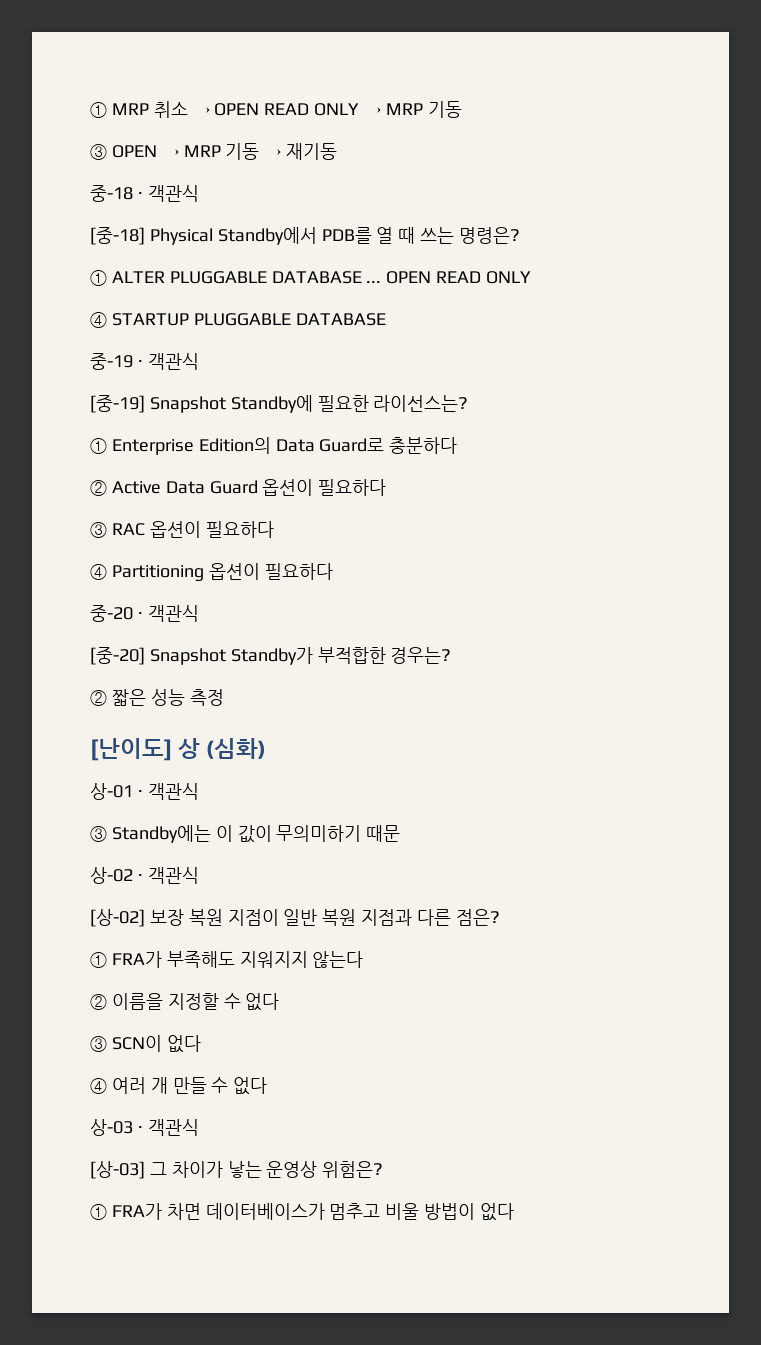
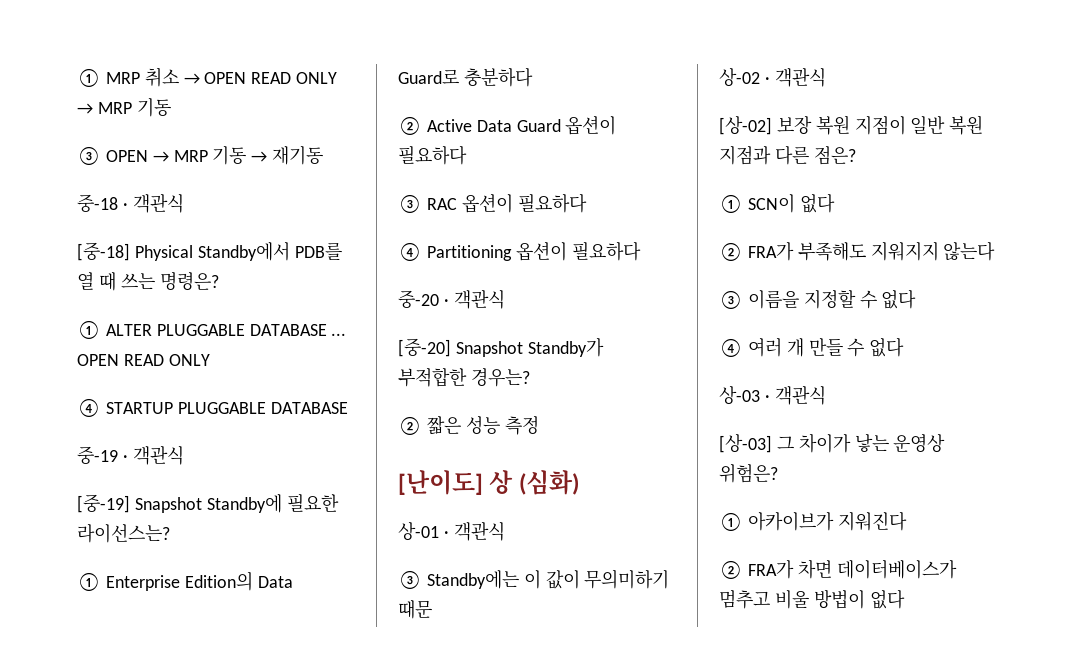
(107, 960) none -> [747,193,835,213] [719,242,743,261] SCN이 없다 // ②
[90,994,107,1010] ② -> [719,290,743,309] ③
[90,1035,201,1053] // ③ SCN이 없다 -> (917, 299) none
(107, 1212) none -> [747,511,907,531] [719,560,743,579] 아카이브가 지워진다 // ②

